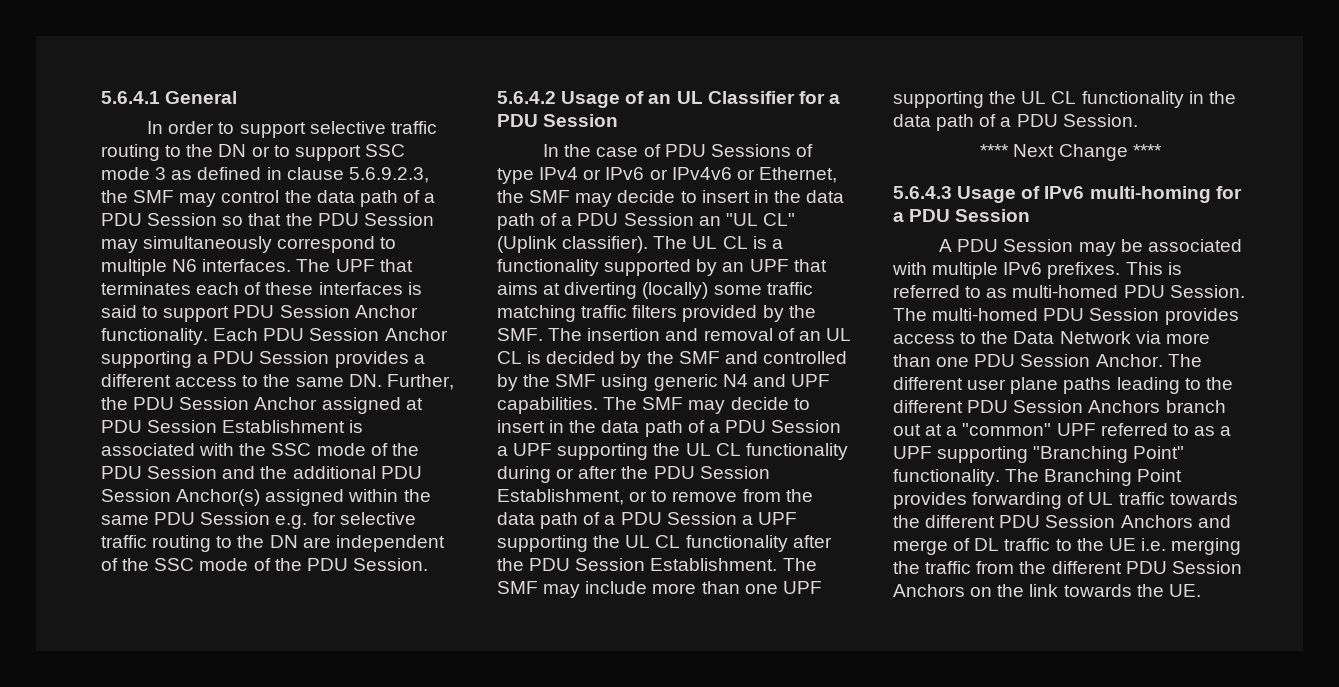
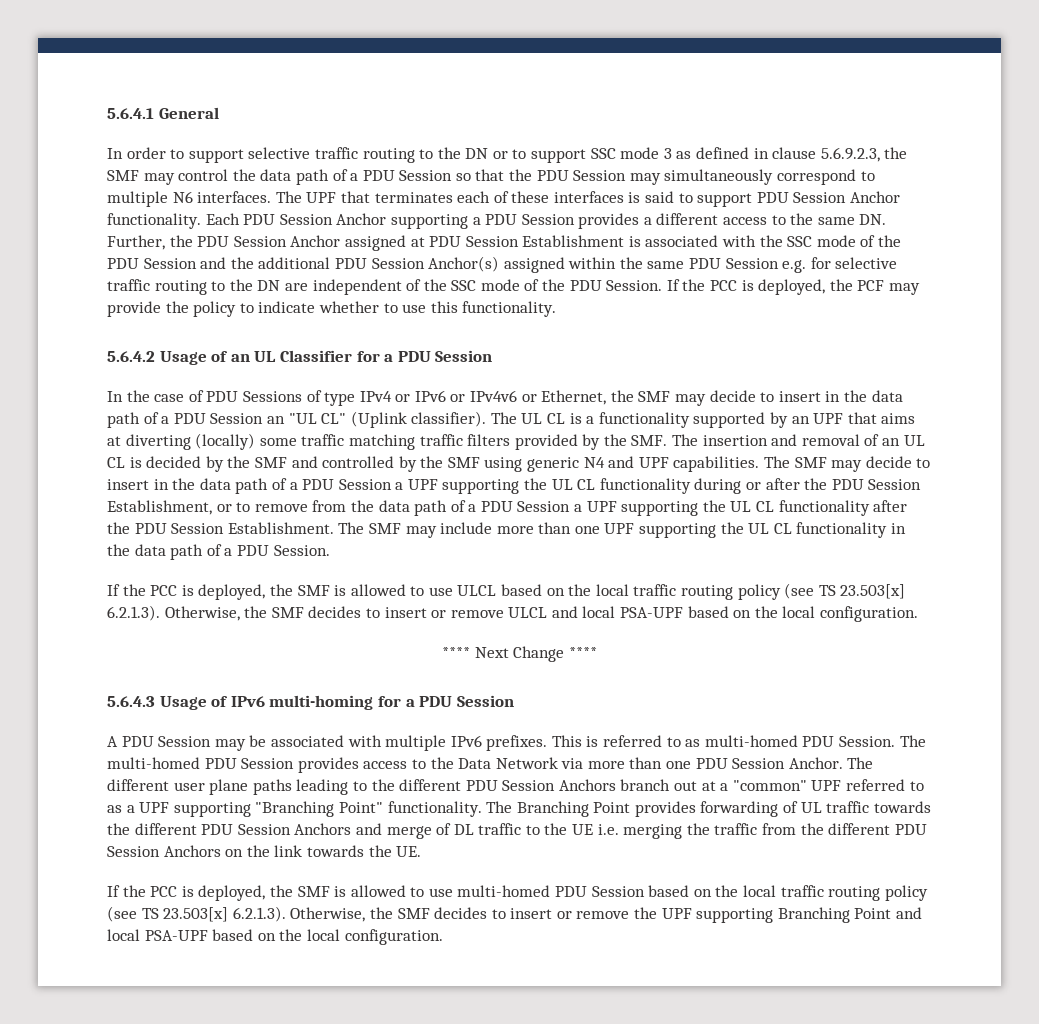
(428, 564) none -> [666,279,920,295] [107,301,557,317] If the PCC is deployed, the PCF may provide the policy to indicate whether to use this functionality.
(1138, 120) none -> [107,583,906,600] [107,605,919,622] // If the PCC is deployed, the SMF is allowed to use ULCL based on the local traffic routing policy (see TS 23.503[x] 6.2.1.3). Otherwise, the SMF decides to insert or remove ULCL and local PSA-UPF based on the local configuration.
(1201, 590) none -> [107,885,928,901] [107,906,923,923] [107,929,443,945] // If the PCC is deployed, the SMF is allowed to use multi-homed PDU Session based on the local traffic routing policy (see TS 23.503[x] 6.2.1.3). Otherwise, the SMF decides to insert or remove the UPF supporting Branching Point and local PSA-UPF based on the local configuration.

